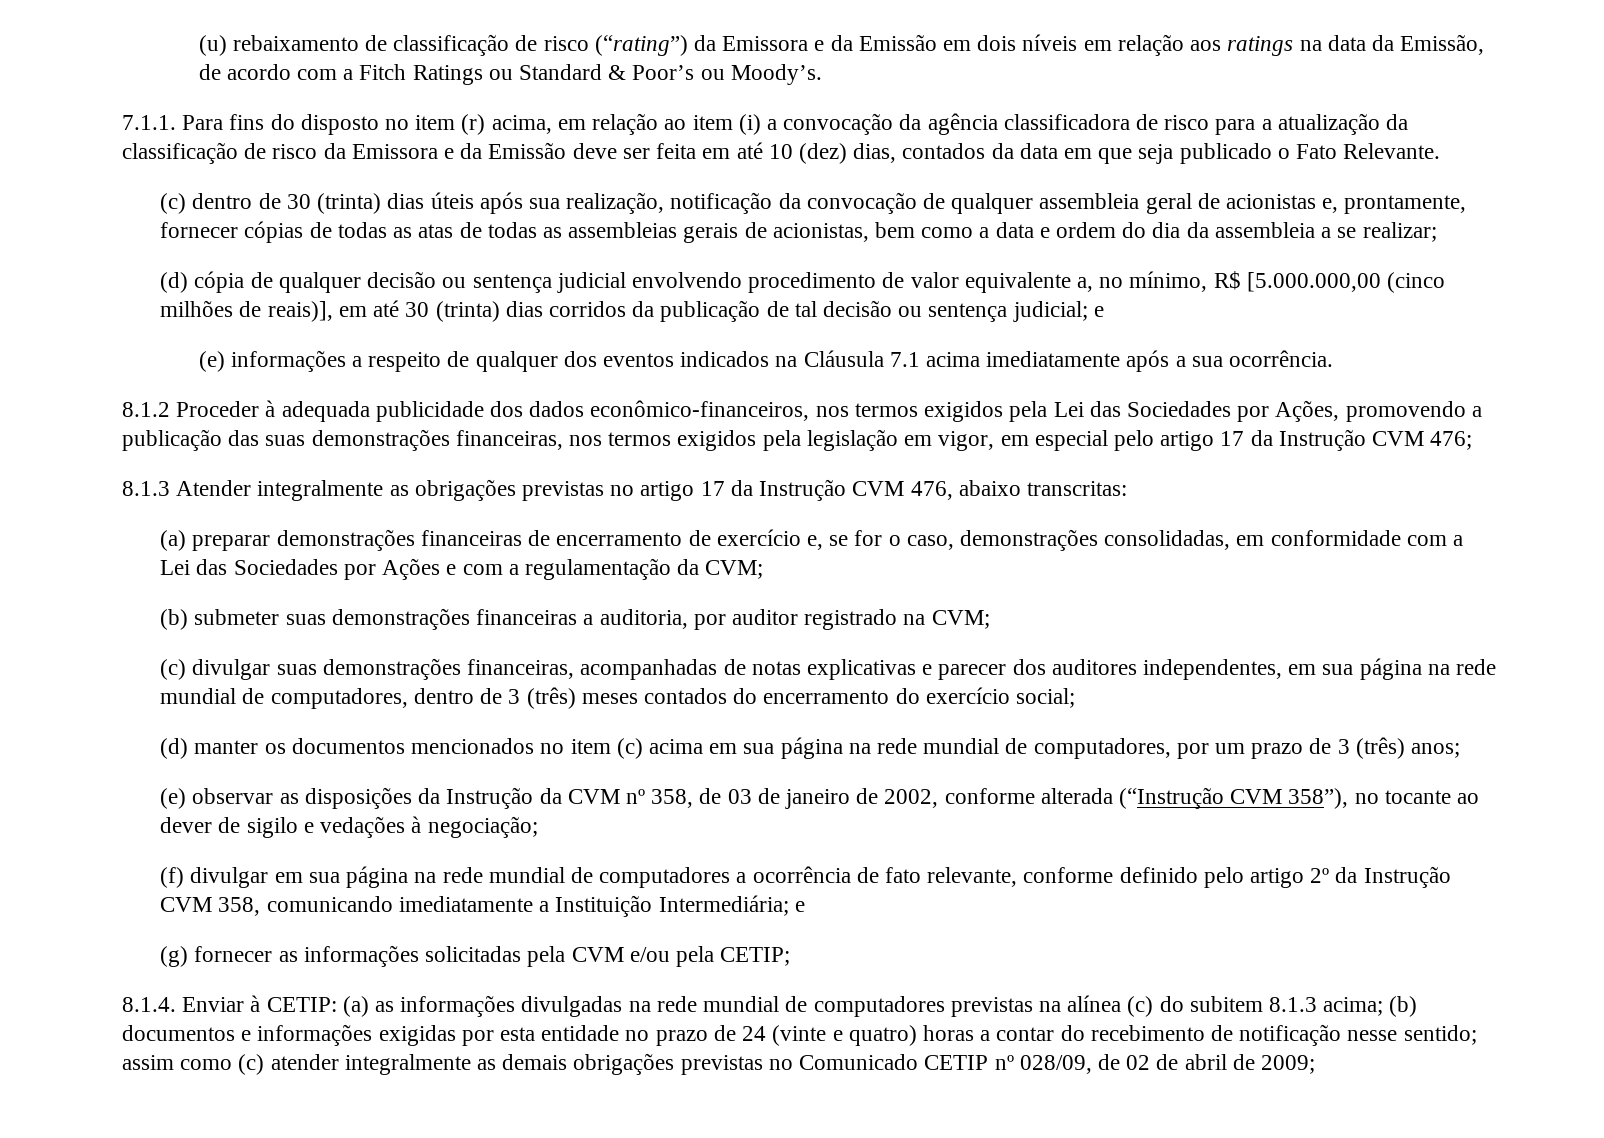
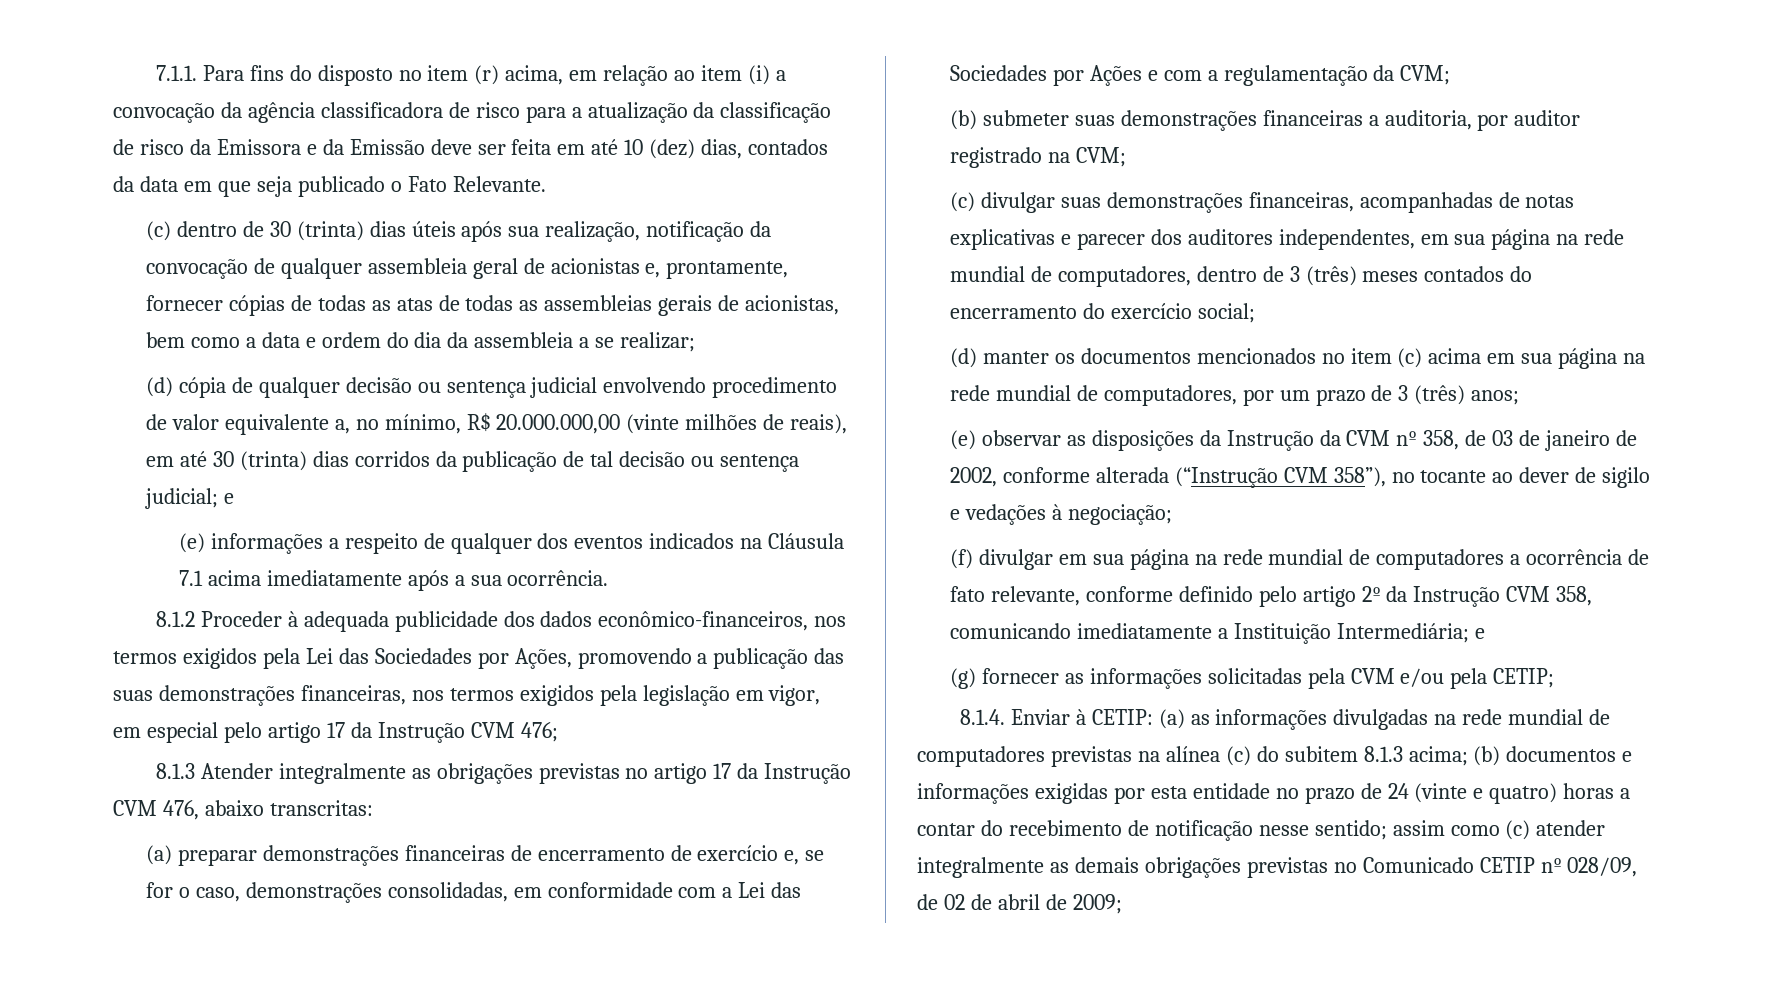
[198,34,1485,56] [198,64,822,85] (u) rebaixamento de classificação de risco (“rating”) da Emissora e da Emissão em dois níveis em relação aos ratings na data da Emissão, de acordo com a Fitch Ratings ou Standard & Poor’s ou Moody’s. // -> (155, 73) none
[1246,272,1446,293] [5.000.000,00 (cinco -> [496,414,680,434] 20.000.000,00 (vinte
[267,301,333,322] reais)], -> [790,414,848,434] reais),

